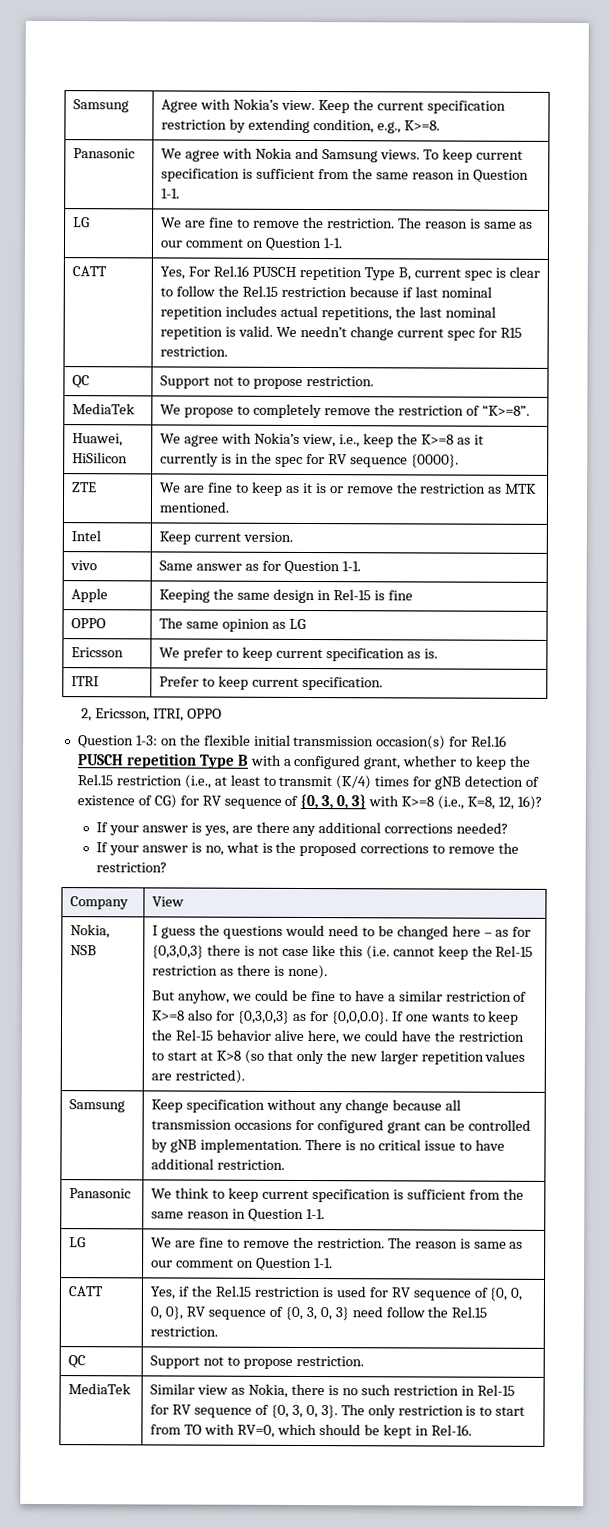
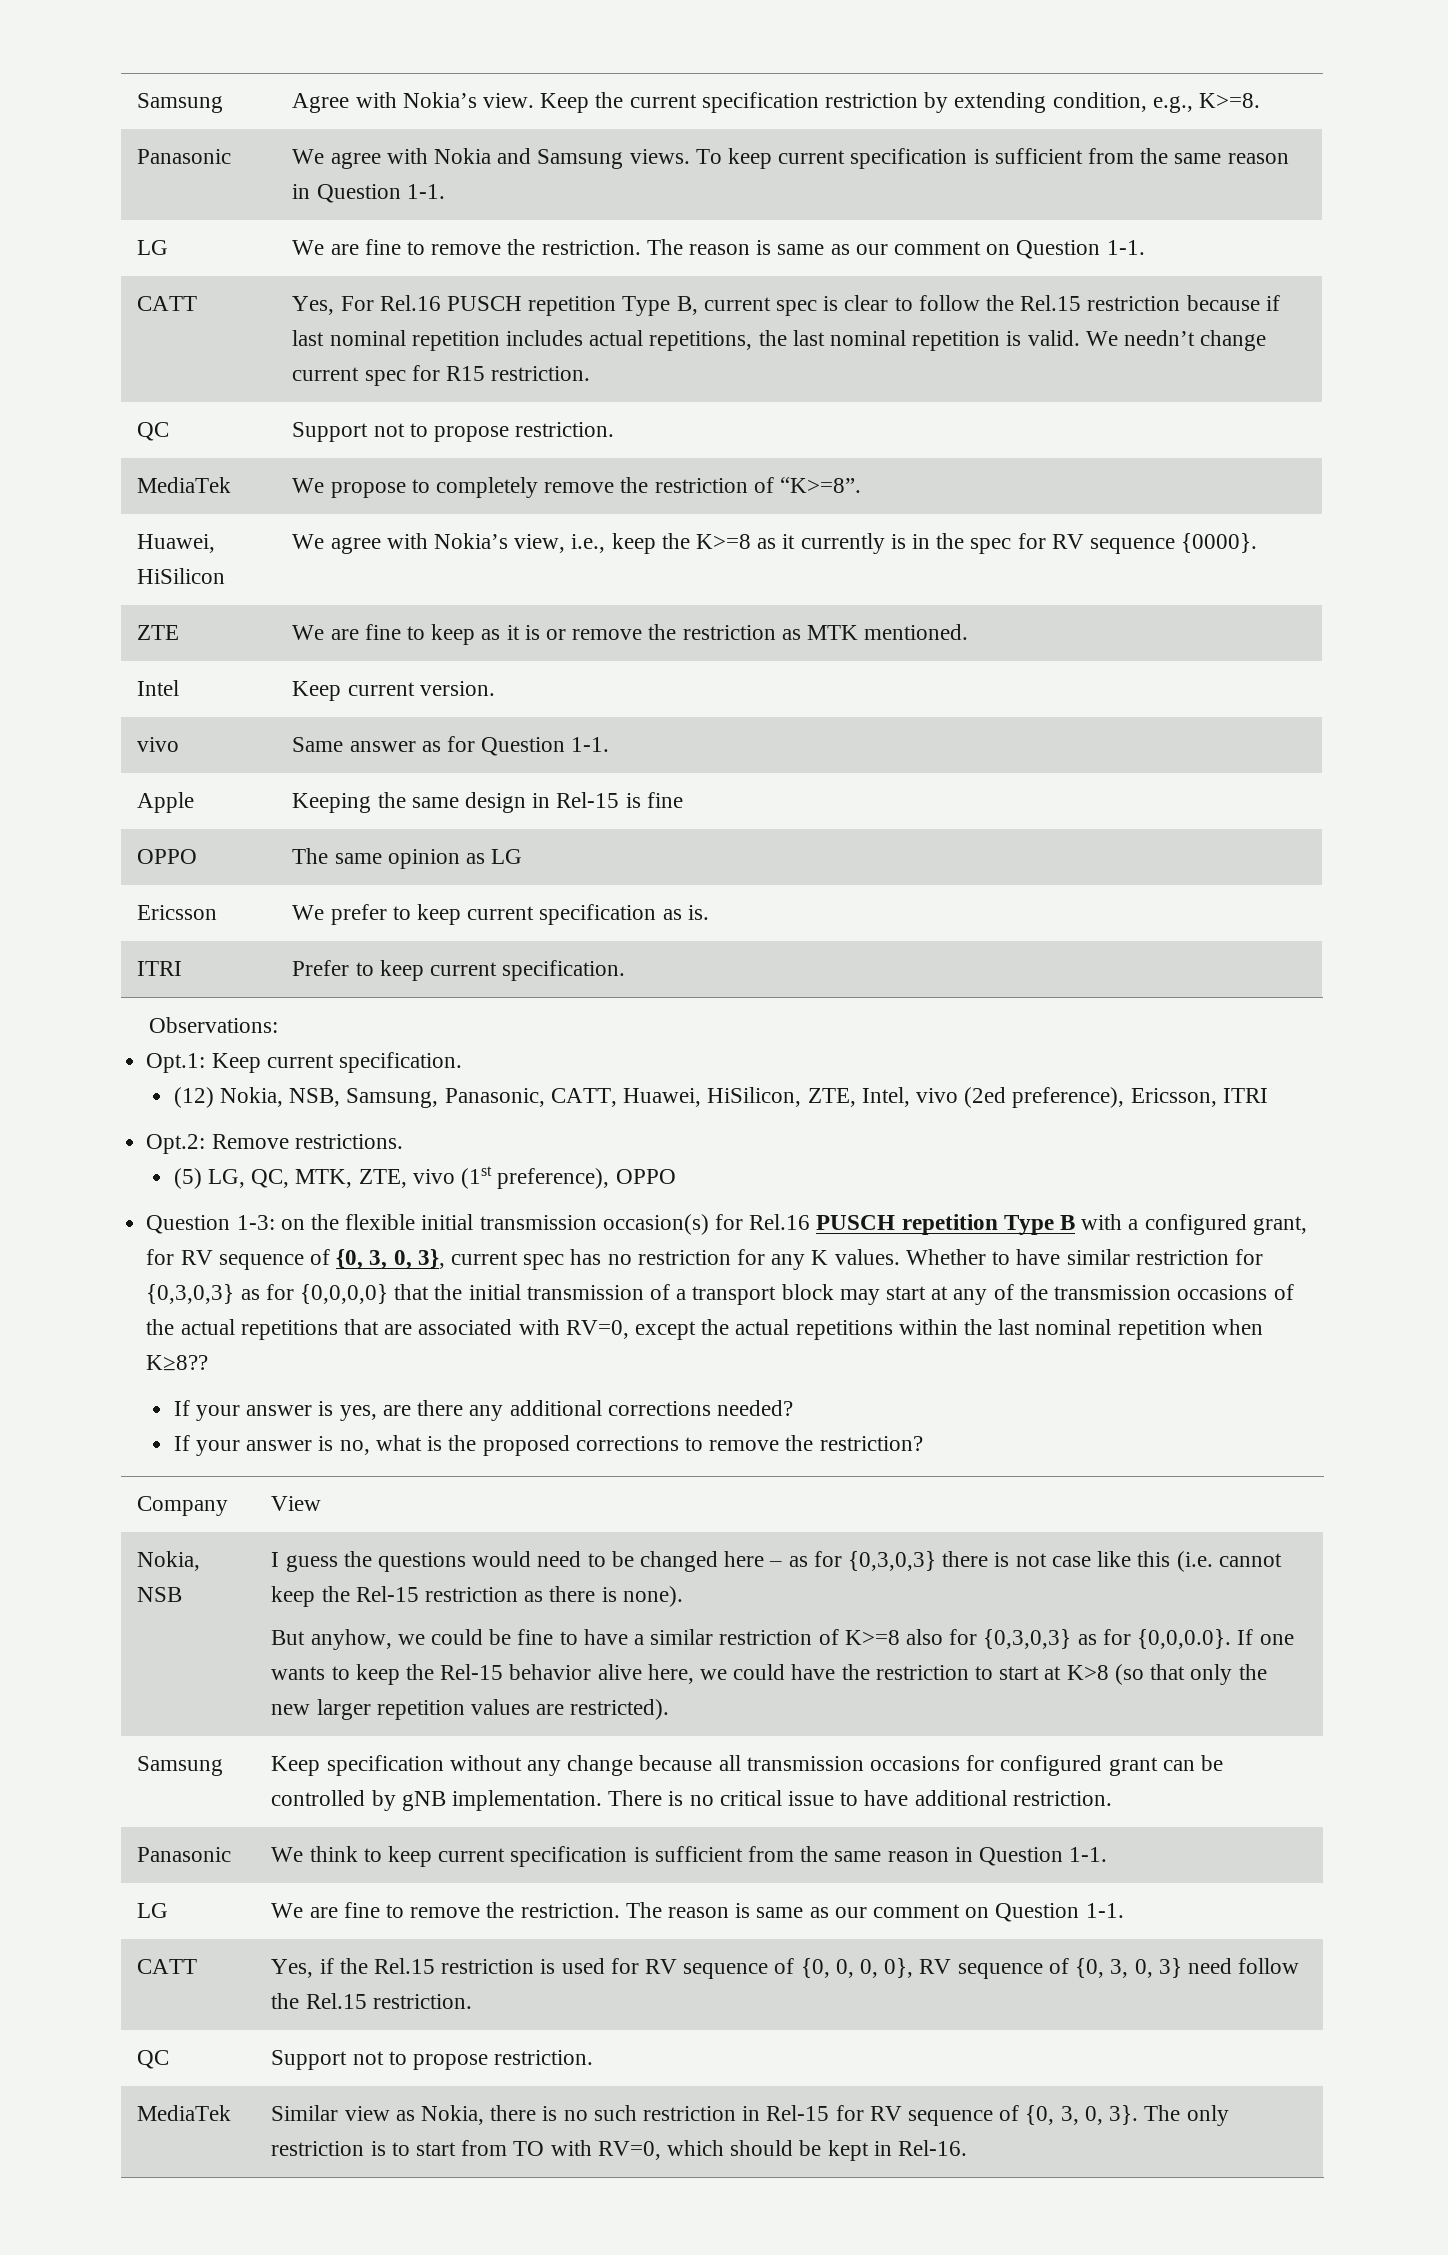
[81,708,184,722] 2, Ericsson, ITRI, -> [148,1017,278,1033] [146,1052,462,1073] [173,1087,1268,1108] [146,1134,403,1154] [173,1166,610,1189] Observations: // Opt.1: Keep current specification. // (12) Nokia, NSB, Samsung, Panasonic, CATT, Huawei, HiSilicon, ZTE, Intel, vivo (2ed preference), Ericsson, ITRI // Opt.2: Remove restrictions. // (5) LG, QC, MTK, ZTE, vivo (1st preference),
[402,755,532,770] [76,774,539,790] [76,793,542,810] whether to keep the Rel.15 restriction (i.e., at least to transmit (K/4) times for gNB detection of existence of CG) for RV sequence of {0, 3, 0, 3} with K>=8 (i.e., K=8, 12, 16)? -> [146,1249,1263,1270] [146,1284,1294,1305] [146,1319,1263,1340] [146,1355,209,1371] for RV sequence of {0, 3, 0, 3}, current spec has no restriction for any K values. Whether to have similar restriction for {0,3,0,3} as for {0,0,0,0} that the initial transmission of a transport block may start at any of the transmission occasions of the actual repetitions that are associated with RV=0, except the actual repetitions within the last nominal repetition when K≥8??

